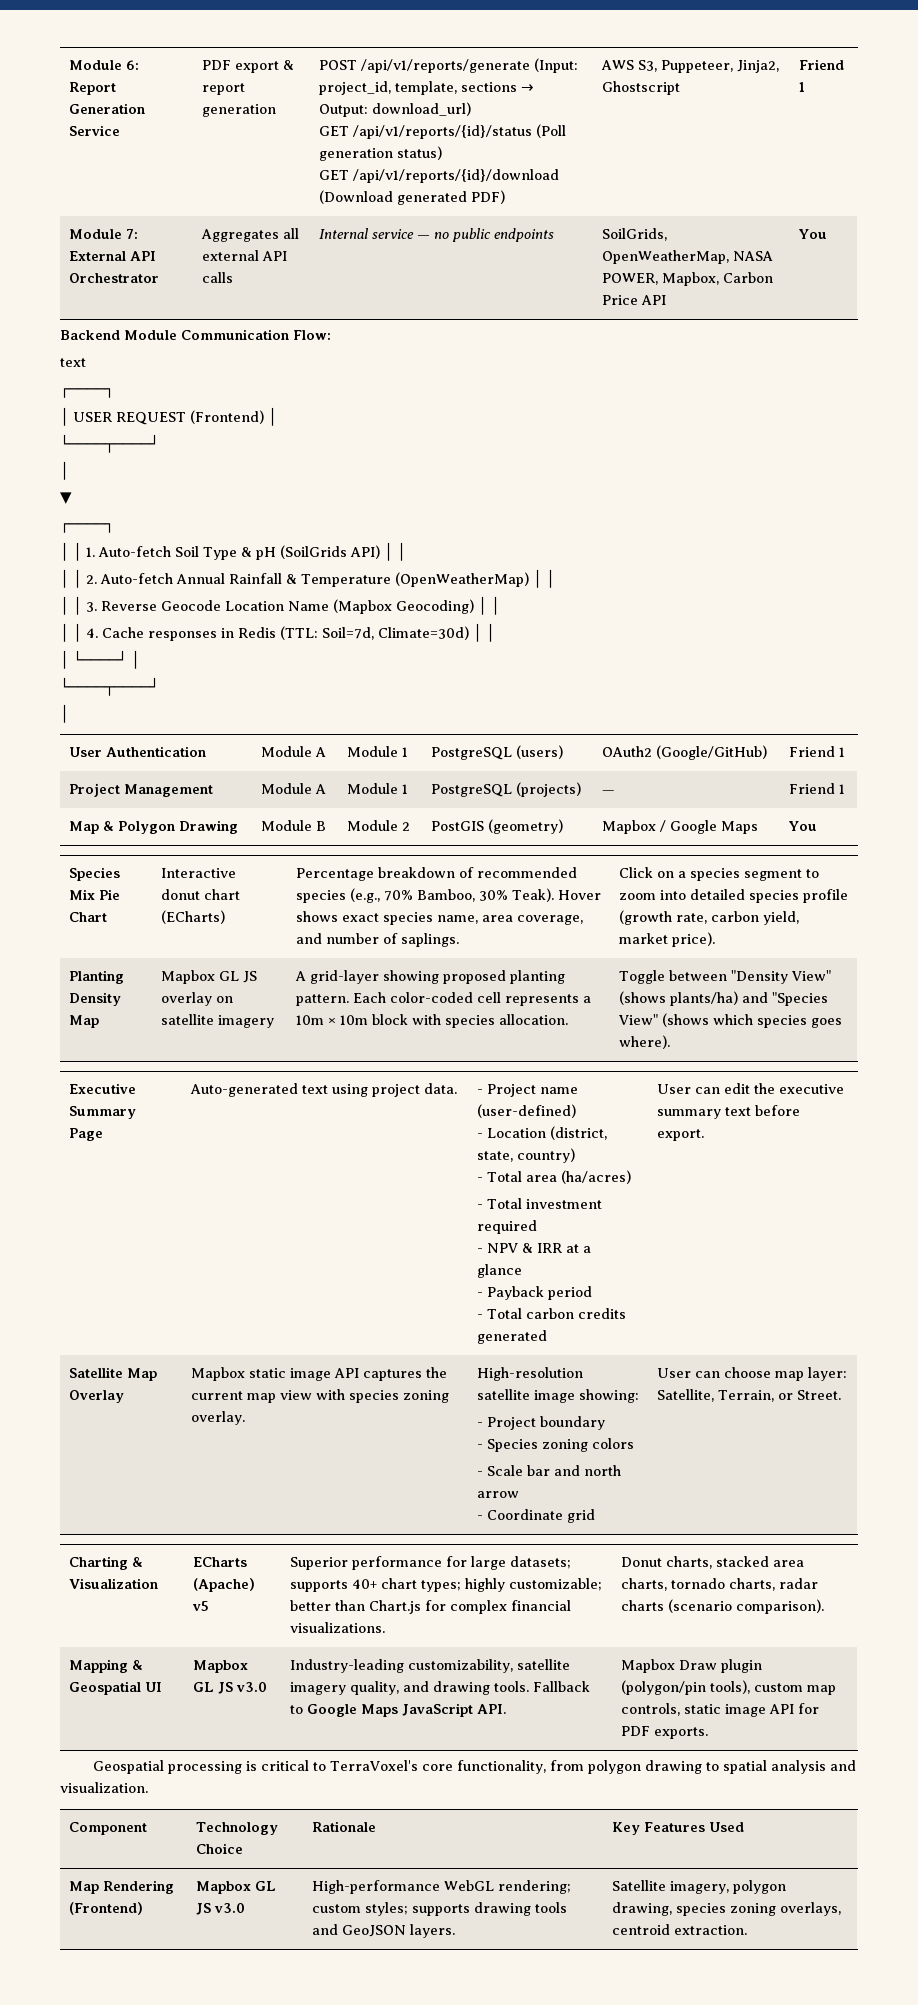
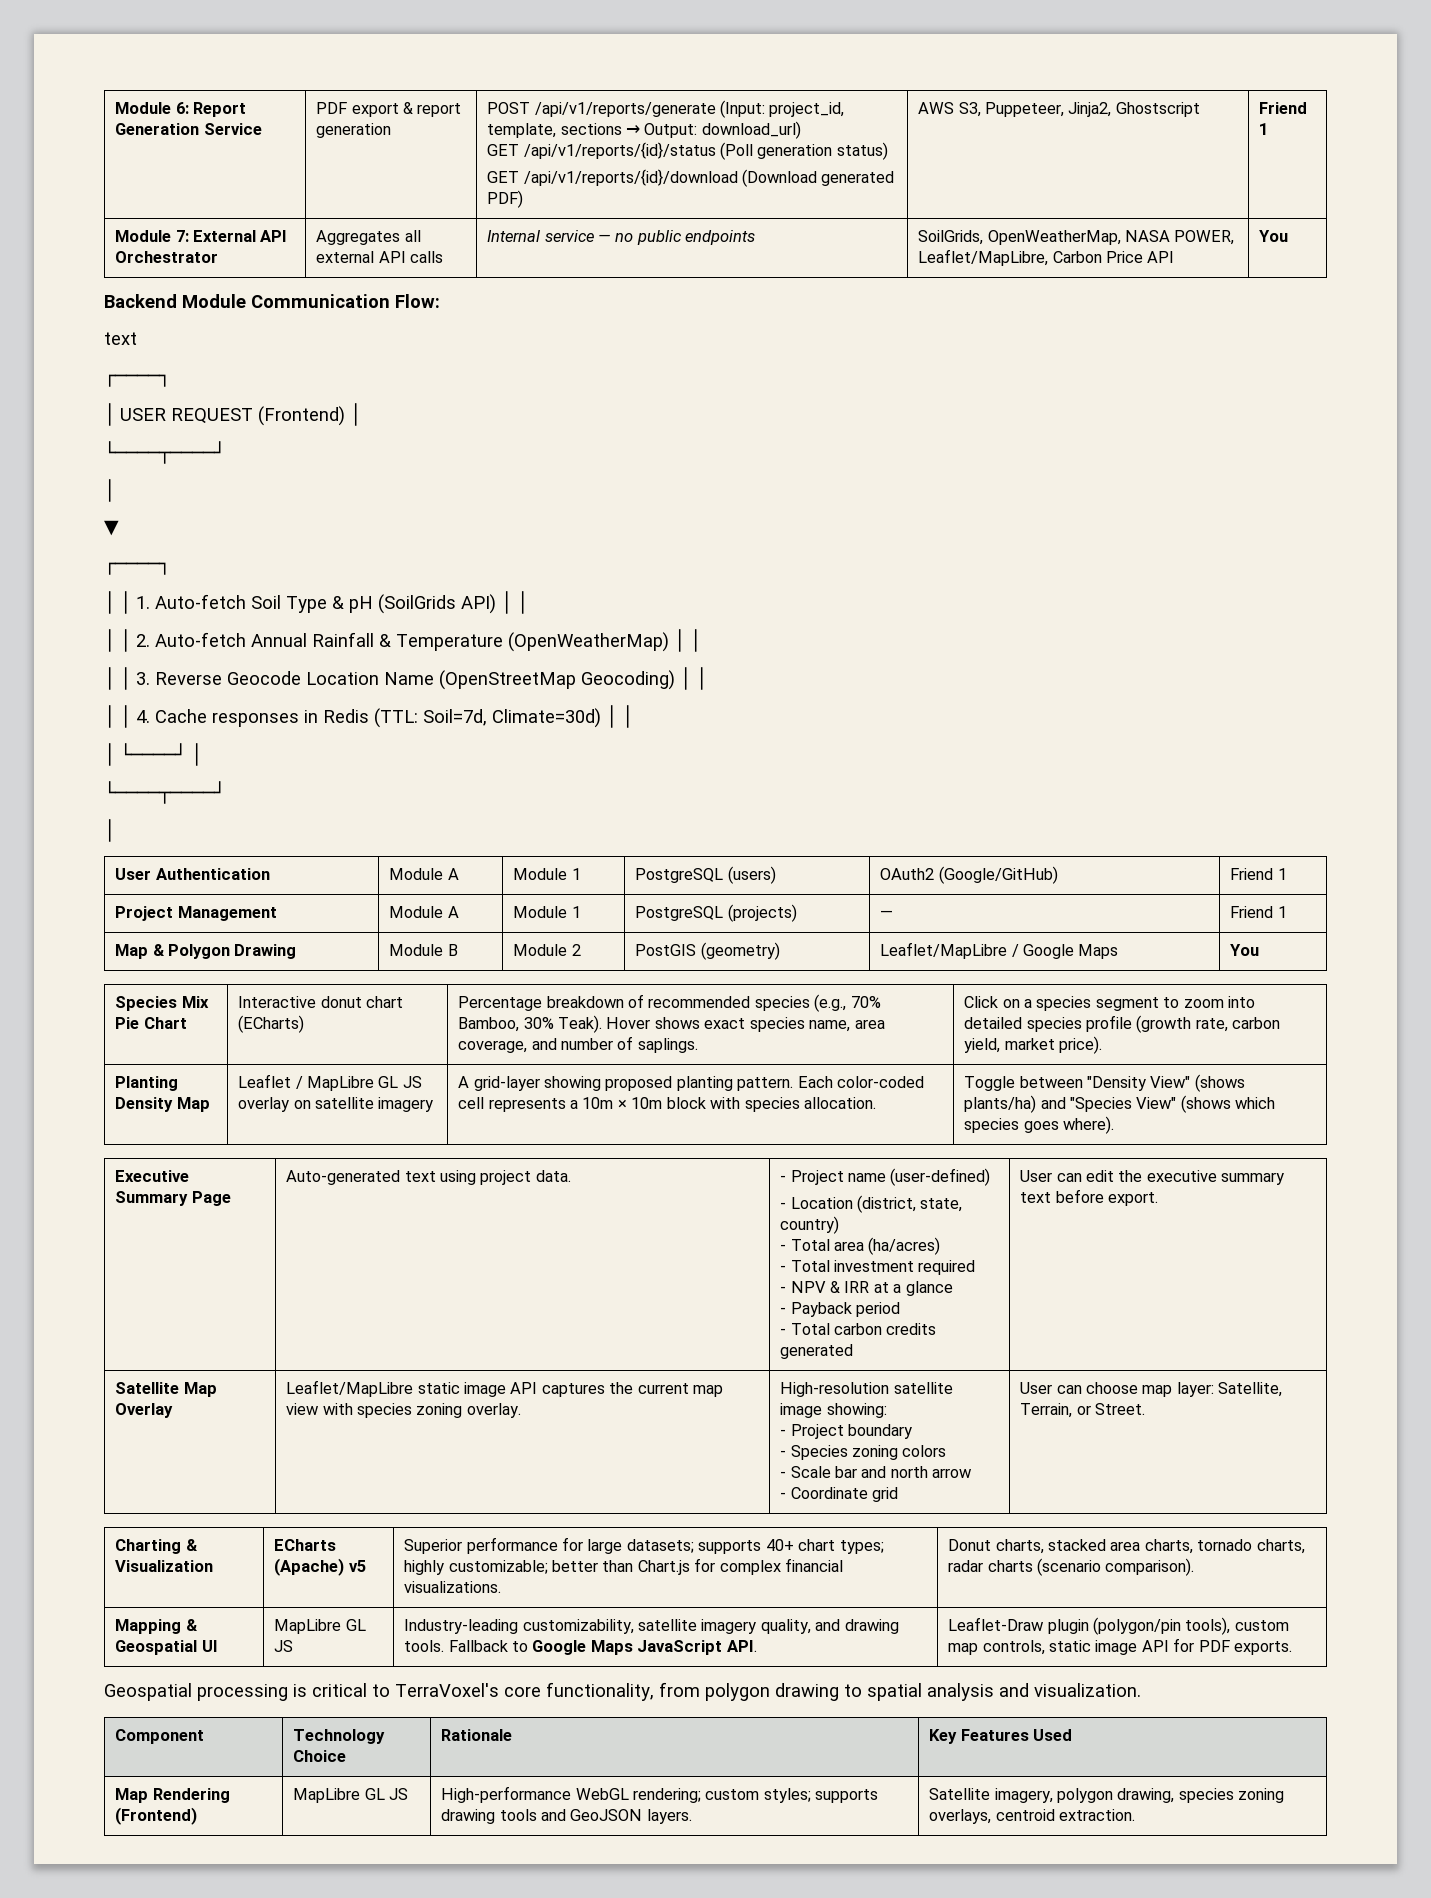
[662,272,720,286] Mapbox, -> [918,249,1049,266] Leaflet/MapLibre,
[333,599,392,614] (Mapbox -> [439,670,576,690] (OpenStreetMap
[602,820,657,834] Mapbox -> [880,942,1008,959] Leaflet/MapLibre
[161,970,216,984] Mapbox -> [238,1074,375,1091] Leaflet / MapLibre
[191,1367,246,1381] Mapbox -> [286,1380,414,1397] Leaflet/MapLibre
[193,1660,249,1673] [193,1682,268,1694] Mapbox GL JS v3.0 -> [274,1619,366,1634] [274,1640,294,1652] MapLibre GL JS
[621,1659,718,1673] Mapbox Draw -> [948,1617,1045,1631] Leaflet-Draw
[196,1881,277,1894] [196,1903,246,1915] Mapbox GL JS v3.0 -> [293,1788,409,1803] MapLibre GL JS

